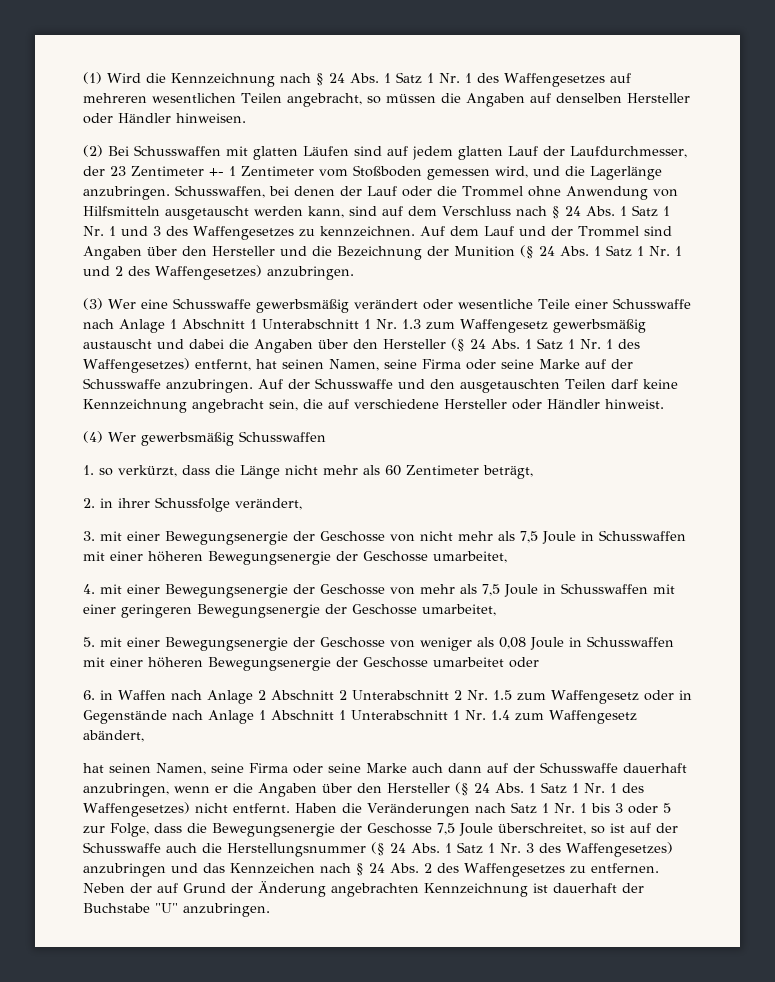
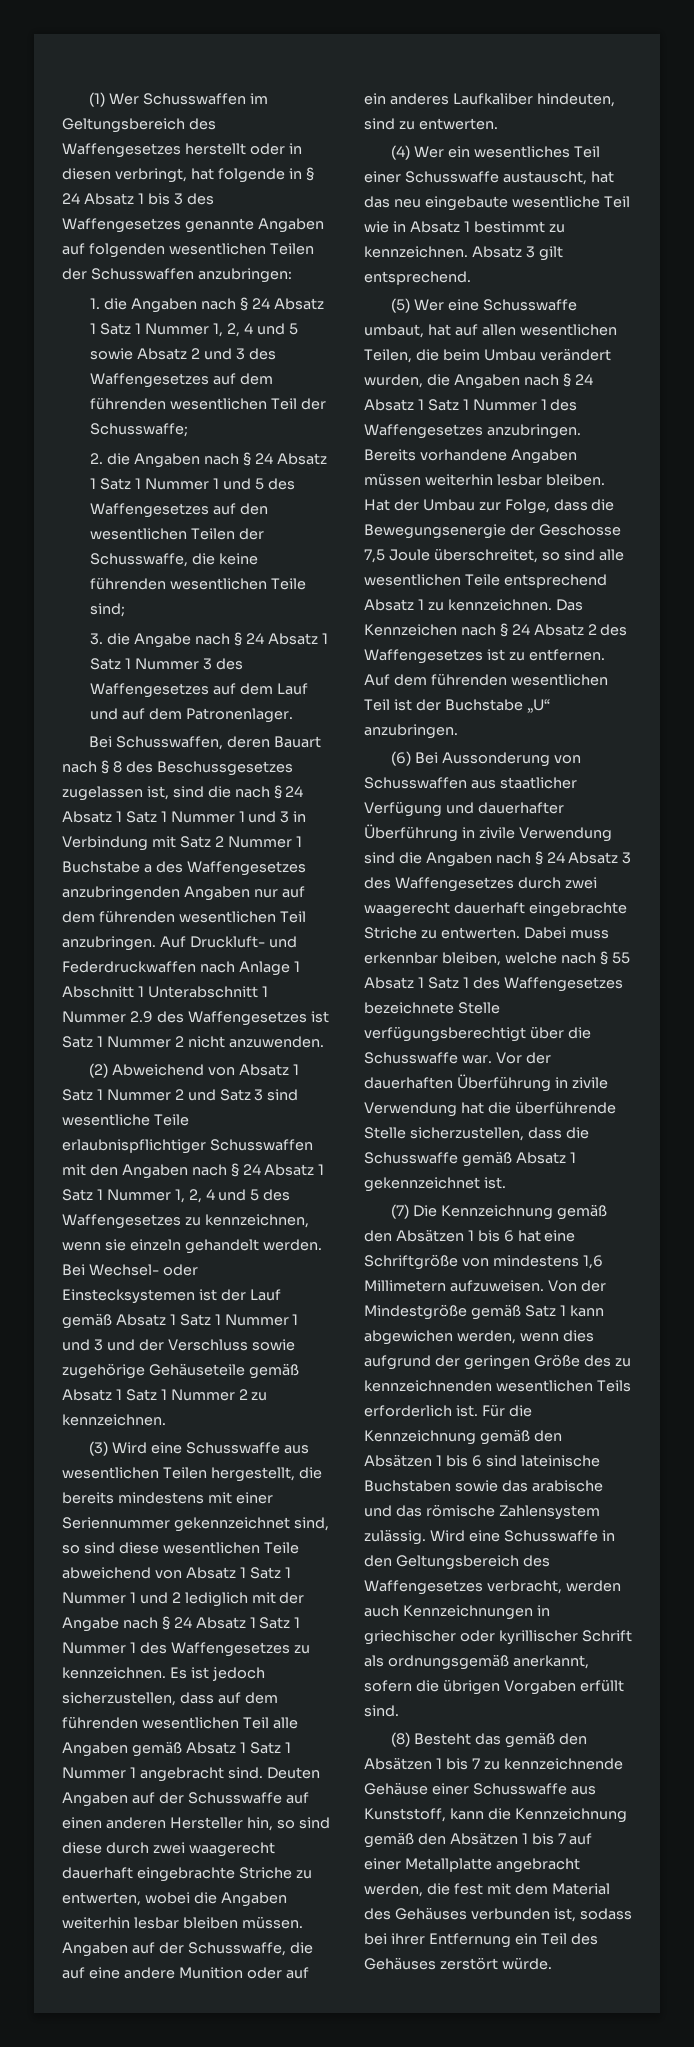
[107,72,631,87] [83,93,690,107] [83,113,246,124] [83,145,687,160] [83,165,662,180] [83,185,678,200] [83,205,670,220] [83,226,672,240] [83,245,682,260] [83,265,354,280] [83,298,691,313] [83,319,646,333] [83,338,640,353] [83,358,633,373] [83,378,678,393] [83,399,664,413] [83,431,326,446] [83,465,533,479] [83,497,302,512] [83,530,686,545] [83,551,507,565] [83,583,675,598] [83,604,496,618] [83,636,674,651] [83,657,539,671] [83,690,692,704] [83,710,637,724] [83,730,144,742] [83,762,687,775] [83,782,644,797] [83,802,671,817] Wird die Kennzeichnung nach § 24 Abs. 1 Satz 1 Nr. 1 des Waffengesetzes auf mehreren wesentlichen Teilen angebracht, so müssen die Angaben auf denselben Hersteller oder Händler hinweisen. // (2) Bei Schusswaffen mit glatten Läufen sind auf jedem glatten Lauf der Laufdurchmesser, der 23 Zentimeter +- 1 Zentimeter vom Stoßboden gemessen wird, und die Lagerlänge anzubringen. Schusswaffen, bei denen der Lauf oder die Trommel ohne Anwendung von Hilfsmitteln ausgetauscht werden kann, sind auf dem Verschluss nach § 24 Abs. 1 Satz 1 Nr. 1 und 3 des Waffengesetzes zu kennzeichnen. Auf dem Lauf und der Trommel sind Angaben über den Hersteller und die Bezeichnung der Munition (§ 24 Abs. 1 Satz 1 Nr. 1 und 2 des Waffengesetzes) anzubringen. // (3) Wer eine Schusswaffe gewerbsmäßig verändert oder wesentliche Teile einer Schusswaffe nach Anlage 1 Abschnitt 1 Unterabschnitt 1 Nr. 1.3 zum Waffengesetz gewerbsmäßig austauscht und dabei die Angaben über den Hersteller (§ 24 Abs. 1 Satz 1 Nr. 1 des Waffengesetzes) entfernt, hat seinen Namen, seine Firma oder seine Marke auf der Schusswaffe anzubringen. Auf der Schusswaffe und den ausgetauschten Teilen darf keine Kennzeichnung angebracht sein, die auf verschiedene Hersteller oder Händler hinweist. // (4) Wer gewerbsmäßig Schusswaffen // 1. so verkürzt, dass die Länge nicht mehr als 60 Zentimeter beträgt, // 2. in ihrer Schussfolge verändert, // 3. mit einer Bewegungsenergie der Geschosse von nicht mehr als 7,5 Joule in Schusswaffen mit einer höheren Bewegungsenergie der Geschosse umarbeitet, // 4. mit einer Bewegungsenergie der Geschosse von mehr als 7,5 Joule in Schusswaffen mit einer geringeren Bewegungsenergie der Geschosse umarbeitet, // 5. mit einer Bewegungsenergie der Geschosse von weniger als 0,08 Joule in Schusswaffen mit einer höheren Bewegungsenergie der Geschosse umarbeitet oder // 6. in Waffen nach Anlage 2 Abschnitt 2 Unterabschnitt 2 Nr. 1.5 zum Waffengesetz oder in Gegenstände nach Anlage 1 Abschnitt 1 Unterabschnitt 1 Nr. 1.4 zum Waffengesetz abändert, // hat seinen Namen, seine Firma oder seine Marke auch dann auf der Schusswaffe dauerhaft anzubringen, wenn er die Angaben über den Hersteller (§ 24 Abs. 1 Satz 1 Nr. 1 des Waffengesetzes) nicht entfernt. Haben die Veränderungen nach Satz 1 Nr. 1 bis 3 oder 5 -> [108,93,268,105] [62,118,216,133] [62,143,302,158] [62,167,314,183] [62,193,214,205] [62,218,324,233] [62,243,314,258] [62,268,292,283] [90,297,324,313] [90,323,298,337] [90,348,276,360] [90,373,274,388] [90,397,327,410] [90,423,189,437] [90,452,327,468] [90,478,295,490] [90,503,269,518] [90,528,265,540] [90,553,259,567] [90,577,307,590] [90,603,126,617] [90,632,328,648] [90,658,243,670] [90,683,309,698] [90,708,294,723] [89,736,321,750] [62,760,293,776] [62,785,304,801] [62,811,307,823] [62,836,302,851] [62,861,306,876] [62,886,305,901] [62,910,306,923] [62,936,297,951] [62,961,300,976] [62,986,268,998] [62,1011,329,1026] [62,1036,324,1048] [89,1063,299,1078] [62,1089,299,1101] [62,1114,189,1126] [62,1139,313,1154] [62,1163,325,1179] [62,1189,291,1203] [62,1214,309,1229] [62,1239,322,1254] [62,1264,198,1276] [62,1289,281,1304] [62,1313,299,1329] [62,1339,295,1351] [62,1363,299,1379] [62,1389,268,1401] [62,1414,166,1426] [89,1441,309,1456] [62,1467,322,1482] [62,1492,273,1504] [62,1517,329,1532] [62,1542,299,1554] [62,1567,291,1579] [62,1592,305,1607] [62,1616,301,1632] [62,1642,310,1657] [62,1667,265,1681] [62,1692,278,1706] [62,1716,298,1729] [62,1741,291,1757] [62,1767,320,1782] [62,1792,309,1807] [62,1817,330,1831] [62,1842,275,1857] [62,1867,312,1882] [62,1892,287,1907] [62,1916,303,1929] [62,1942,313,1957] [62,1967,309,1979] [364,93,615,107] [364,118,498,130] [391,145,600,160] [364,171,614,185] [364,196,630,211] [364,221,565,233] [364,246,563,261] [364,271,471,285] [391,298,577,313] [364,324,617,338] [364,348,611,363] [364,373,593,389] [364,399,578,411] [364,424,581,439] [364,449,577,464] [364,473,605,486] [364,499,475,511] Wer Schusswaffen im Geltungsbereich des Waffengesetzes herstellt oder in diesen verbringt, hat folgende in § 24 Absatz 1 bis 3 des Waffengesetzes genannte Angaben auf folgenden wesentlichen Teilen der Schusswaffen anzubringen: // 1. die Angaben nach § 24 Absatz 1 Satz 1 Nummer 1, 2, 4 und 5 sowie Absatz 2 und 3 des Waffengesetzes auf dem führenden wesentlichen Teil der Schusswaffe; // 2. die Angaben nach § 24 Absatz 1 Satz 1 Nummer 1 und 5 des Waffengesetzes auf den wesentlichen Teilen der Schusswaffe, die keine führenden wesentlichen Teile sind; // 3. die Angabe nach § 24 Absatz 1 Satz 1 Nummer 3 des Waffengesetzes auf dem Lauf und auf dem Patronenlager. // Bei Schusswaffen, deren Bauart nach § 8 des Beschussgesetzes zugelassen ist, sind die nach § 24 Absatz 1 Satz 1 Nummer 1 und 3 in Verbindung mit Satz 2 Nummer 1 Buchstabe a des Waffengesetzes anzubringenden Angaben nur auf dem führenden wesentlichen Teil anzubringen. Auf Druckluft- und Federdruckwaffen nach Anlage 1 Abschnitt 1 Unterabschnitt 1 Nummer 2.9 des Waffengesetzes ist Satz 1 Nummer 2 nicht anzuwenden. // (2) Abweichend von Absatz 1 Satz 1 Nummer 2 und Satz 3 sind wesentliche Teile erlaubnispflichtiger Schusswaffen mit den Angaben nach § 24 Absatz 1 Satz 1 Nummer 1, 2, 4 und 5 des Waffengesetzes zu kennzeichnen, wenn sie einzeln gehandelt werden. Bei Wechsel- oder Einstecksystemen ist der Lauf gemäß Absatz 1 Satz 1 Nummer 1 und 3 und der Verschluss sowie zugehörige Gehäuseteile gemäß Absatz 1 Satz 1 Nummer 2 zu kennzeichnen. // (3) Wird eine Schusswaffe aus wesentlichen Teilen hergestellt, die bereits mindestens mit einer Seriennummer gekennzeichnet sind, so sind diese wesentlichen Teile abweichend von Absatz 1 Satz 1 Nummer 1 und 2 lediglich mit der Angabe nach § 24 Absatz 1 Satz 1 Nummer 1 des Waffengesetzes zu kennzeichnen. Es ist jedoch sicherzustellen, dass auf dem führenden wesentlichen Teil alle Angaben gemäß Absatz 1 Satz 1 Nummer 1 angebracht sind. Deuten Angaben auf der Schusswaffe auf einen anderen Hersteller hin, so sind diese durch zwei waagerecht dauerhaft eingebrachte Striche zu entwerten, wobei die Angaben weiterhin lesbar bleiben müssen. Angaben auf der Schusswaffe, die auf eine andere Munition oder auf ein anderes Laufkaliber hindeuten, sind zu entwerten. // (4) Wer ein wesentliches Teil einer Schusswaffe austauscht, hat das neu eingebaute wesentliche Teil wie in Absatz 1 bestimmt zu kennzeichnen. Absatz 3 gilt entsprechend. // (5) Wer eine Schusswaffe umbaut, hat auf allen wesentlichen Teilen, die beim Umbau verändert wurden, die Angaben nach § 24 Absatz 1 Satz 1 Nummer 1 des Waffengesetzes anzubringen. Bereits vorhandene Angaben müssen weiterhin lesbar bleiben. Hat der Umbau
[610,823,678,833] [83,842,673,857] [83,863,225,877] ist auf der Schusswaffe auch die Herstellungsnummer (§ 24 Abs. 1 Satz 1 Nr. 3 des Waffengesetzes) anzubringen und das -> [563,549,624,561] [364,574,607,588] [364,599,583,611] sind alle wesentlichen Teile entsprechend Absatz 1 zu kennzeichnen. Das
[390,863,419,873] Abs. -> [533,624,584,636] Absatz
(565, 870) none -> [486,649,505,661] ist
[83,881,617,897] Neben der auf Grund der Änderung angebrachten Kennzeichnung ist dauerhaft -> [364,673,608,686] [364,699,412,711] Auf dem führenden wesentlichen Teil ist
[155,903,270,917] "U" anzubringen. -> [526,699,550,713] [364,724,458,739] [391,751,581,767] [364,777,577,789] [364,801,564,817] [364,824,612,842] [364,851,632,867] [364,877,597,892] [364,902,627,917] [364,927,609,939] [364,951,630,966] [364,977,623,992] [364,1002,500,1014] [364,1026,591,1042] [364,1052,551,1064] [364,1074,608,1092] [364,1101,616,1117] [364,1127,589,1141] [364,1151,576,1167] [364,1177,506,1192] [391,1204,607,1220] [364,1229,576,1242] [364,1254,603,1270] [364,1280,606,1292] [364,1304,604,1320] [364,1330,594,1345] [364,1354,631,1370] [364,1380,631,1392] [364,1404,532,1417] [364,1429,562,1445] [364,1454,600,1467] [364,1480,603,1492] [364,1504,600,1520] [364,1529,615,1545] [364,1555,550,1570] [364,1580,621,1595] [364,1605,550,1620] [364,1630,632,1645] [364,1654,589,1670] [364,1679,624,1695] [364,1705,399,1717] [391,1732,587,1748] [364,1757,623,1770] [364,1782,596,1795] [364,1808,627,1823] [364,1832,593,1848] [364,1858,580,1873] [364,1883,610,1897] [364,1907,632,1922] [364,1933,598,1948] [364,1957,552,1970] „U“ anzubringen. // (6) Bei Aussonderung von Schusswaffen aus staatlicher Verfügung und dauerhafter Überführung in zivile Verwendung sind die Angaben nach § 24 Absatz 3 des Waffengesetzes durch zwei waagerecht dauerhaft eingebrachte Striche zu entwerten. Dabei muss erkennbar bleiben, welche nach § 55 Absatz 1 Satz 1 des Waffengesetzes bezeichnete Stelle verfügungsberechtigt über die Schusswaffe war. Vor der dauerhaften Überführung in zivile Verwendung hat die überführende Stelle sicherzustellen, dass die Schusswaffe gemäß Absatz 1 gekennzeichnet ist. // (7) Die Kennzeichnung gemäß den Absätzen 1 bis 6 hat eine Schriftgröße von mindestens 1,6 Millimetern aufzuweisen. Von der Mindestgröße gemäß Satz 1 kann abgewichen werden, wenn dies aufgrund der geringen Größe des zu kennzeichnenden wesentlichen Teils erforderlich ist. Für die Kennzeichnung gemäß den Absätzen 1 bis 6 sind lateinische Buchstaben sowie das arabische und das römische Zahlensystem zulässig. Wird eine Schusswaffe in den Geltungsbereich des Waffengesetzes verbracht, werden auch Kennzeichnungen in griechischer oder kyrillischer Schrift als ordnungsgemäß anerkannt, sofern die übrigen Vorgaben erfüllt sind. // (8) Besteht das gemäß den Absätzen 1 bis 7 zu kennzeichnende Gehäuse einer Schusswaffe aus Kunststoff, kann die Kennzeichnung gemäß den Absätzen 1 bis 7 auf einer Metallplatte angebracht werden, die fest mit dem Material des Gehäuses verbunden ist, sodass bei ihrer Entfernung ein Teil des Gehäuses zerstört würde.

